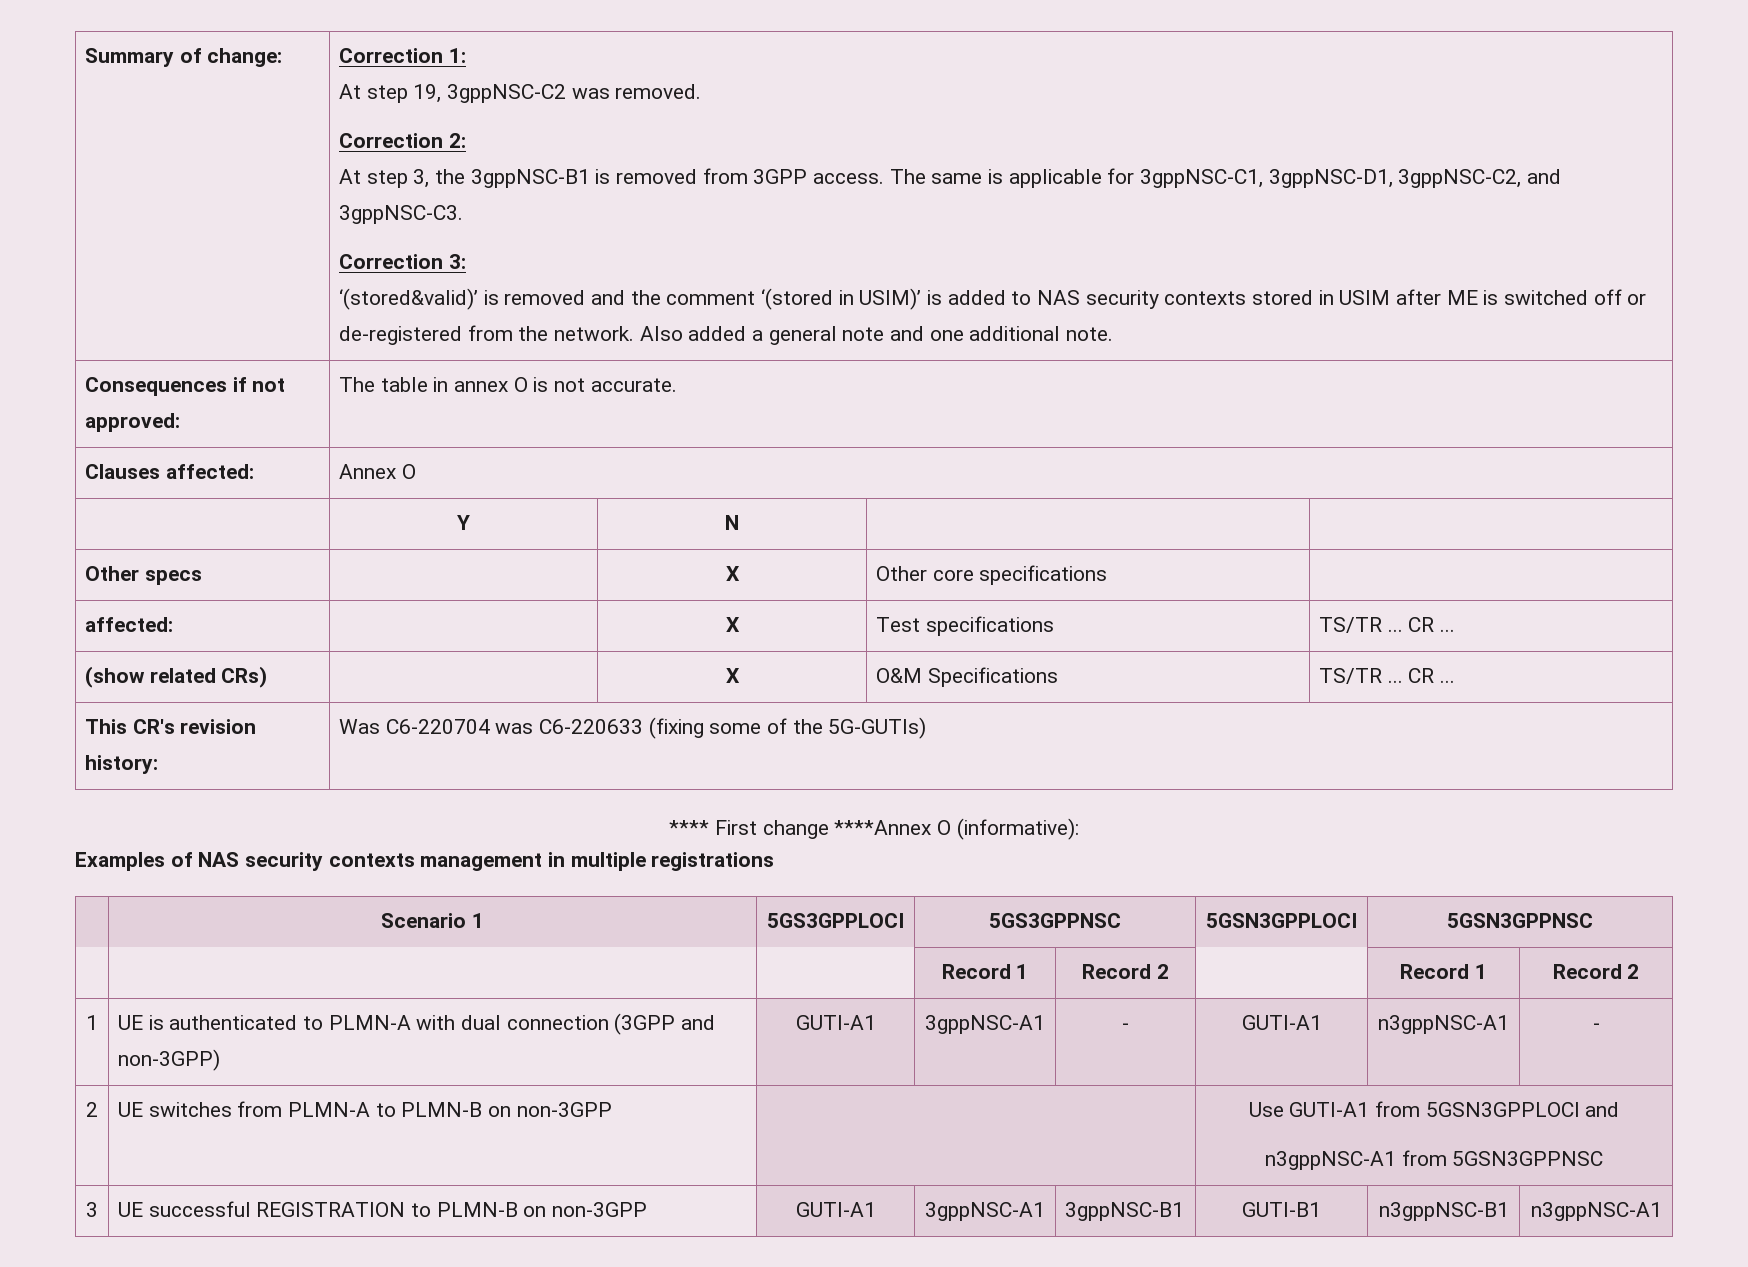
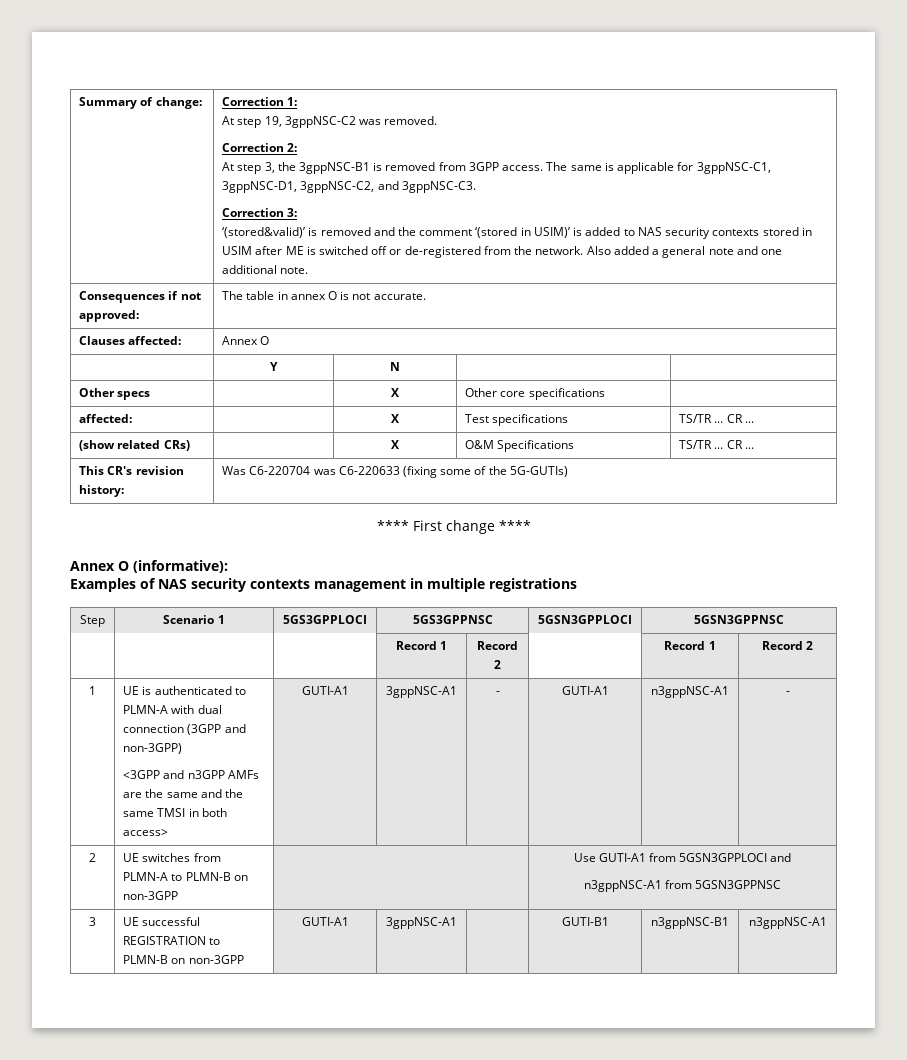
[834,820,932,835] ****Annex -> [498,520,531,531] [70,561,115,571] **** // Annex
(775, 861) none -> [80,615,105,627] Step
(221, 1060) none -> [123,770,259,779] [123,789,244,798] [123,808,227,817] [123,829,169,836] // <3GPP and n3GPP AMFs are the same and the same TMSI in both access>
[1065,1202,1185,1221] 3gppNSC-B1 -> (457, 923) none

